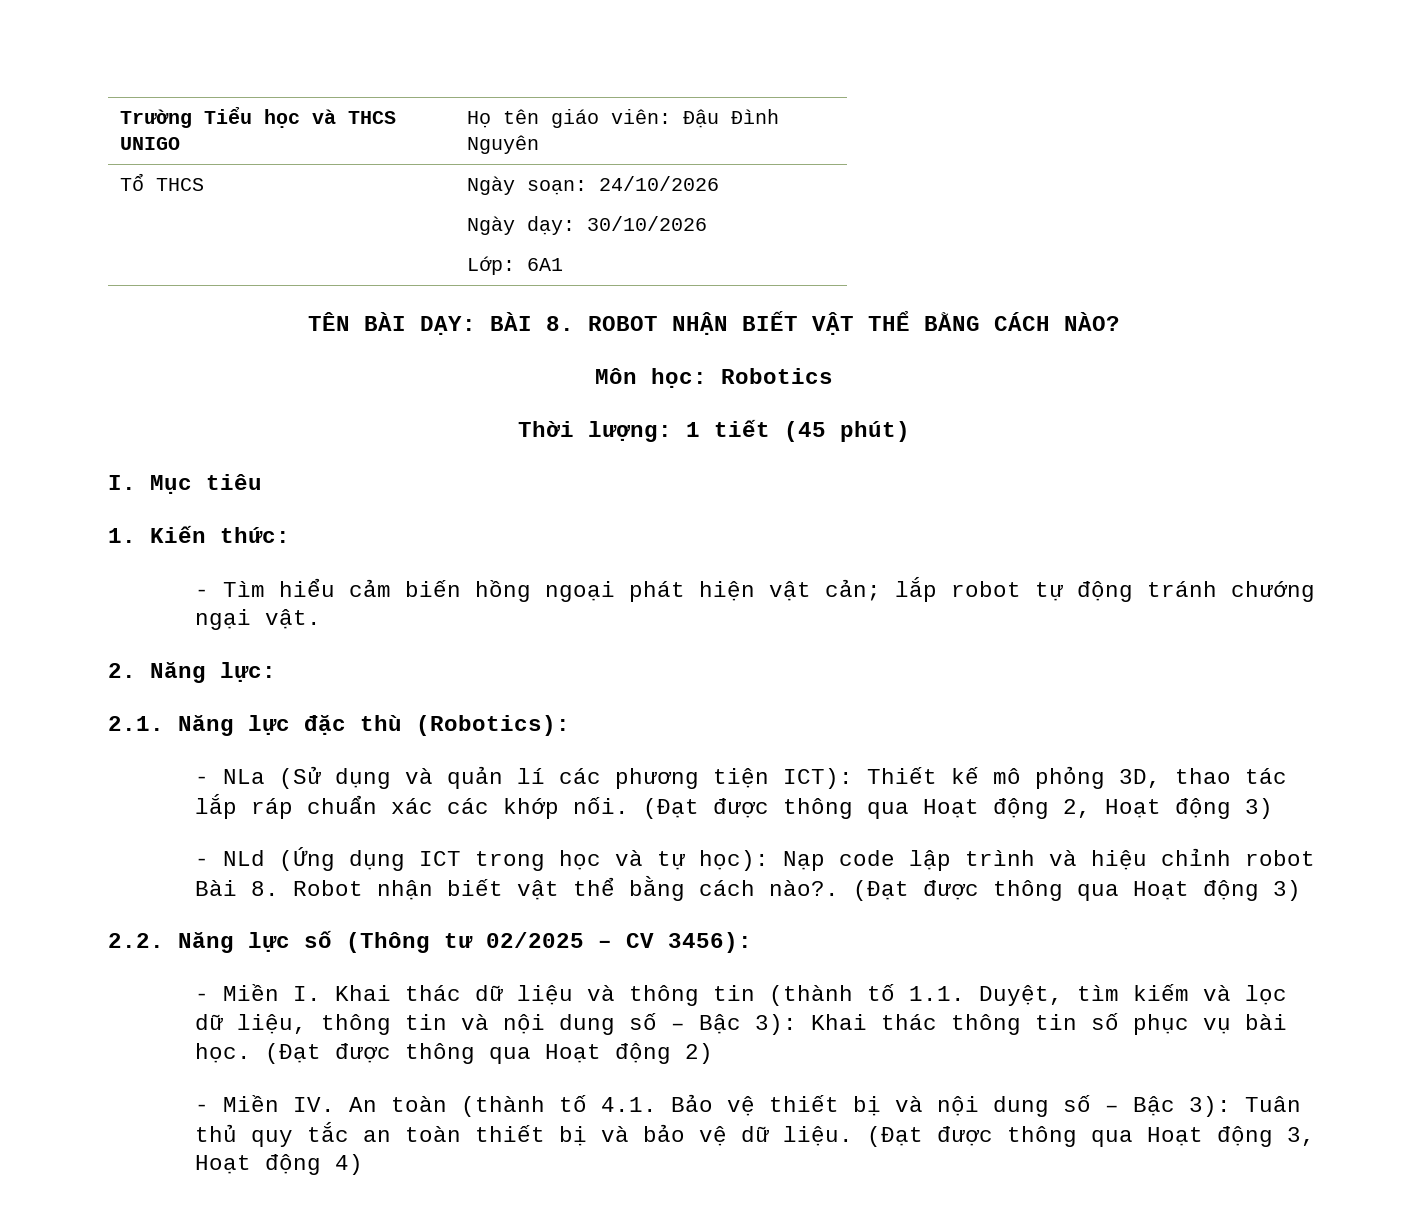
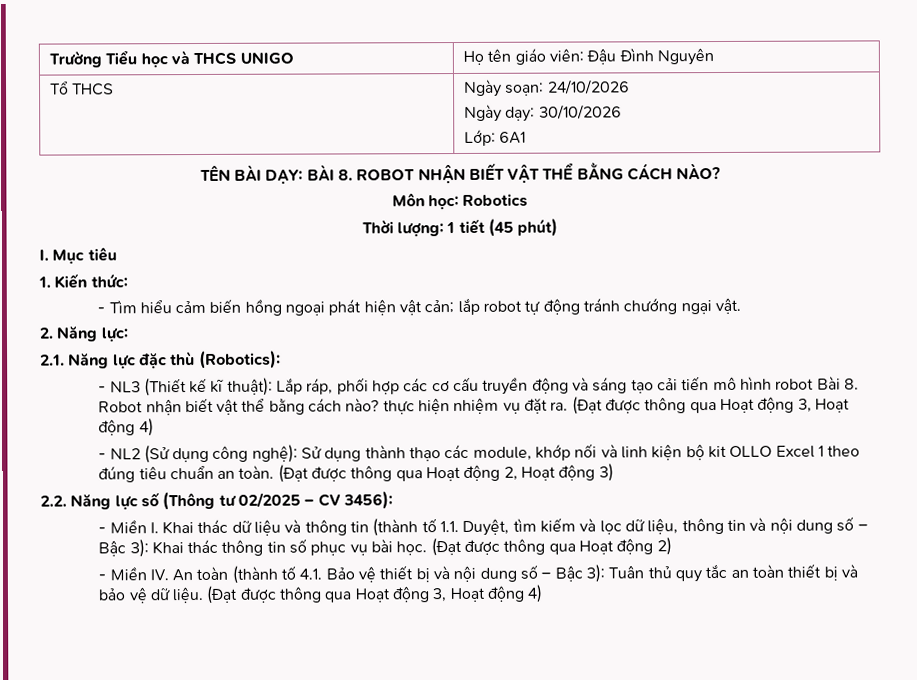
[222,766,1287,789] [194,793,1273,819] [194,847,1231,871] NLa (Sử dụng và quản lí các phương tiện ICT): Thiết kế mô phỏng 3D, thao tác lắp ráp chuẩn xác các khớp nối. (Đạt được thông qua Hoạt động 2, Hoạt động 3) // - NLd (Ứng dụng ICT trong học và tự học): Nạp code lập trình và hiệu chỉnh -> [109,376,772,397] NL3 (Thiết kế kĩ thuật): Lắp ráp, phối hợp các cơ cấu truyền động và sáng tạo cải tiến mô hình
[768,880,1259,901] nào?. (Đạt được thông qua Hoạt động -> [345,396,850,415] [98,418,154,437] [98,443,861,464] [98,464,596,483] nào? thực hiện nhiệm vụ đặt ra. (Đạt được thông qua Hoạt động 3, Hoạt động 4) // - NL2 (Sử dụng công nghệ): Sử dụng thành thạo các module, khớp nối và linh kiện bộ kit OLLO Excel 1 theo đúng tiêu chuẩn an toàn. (Đạt được thông qua Hoạt động 2, Hoạt động

